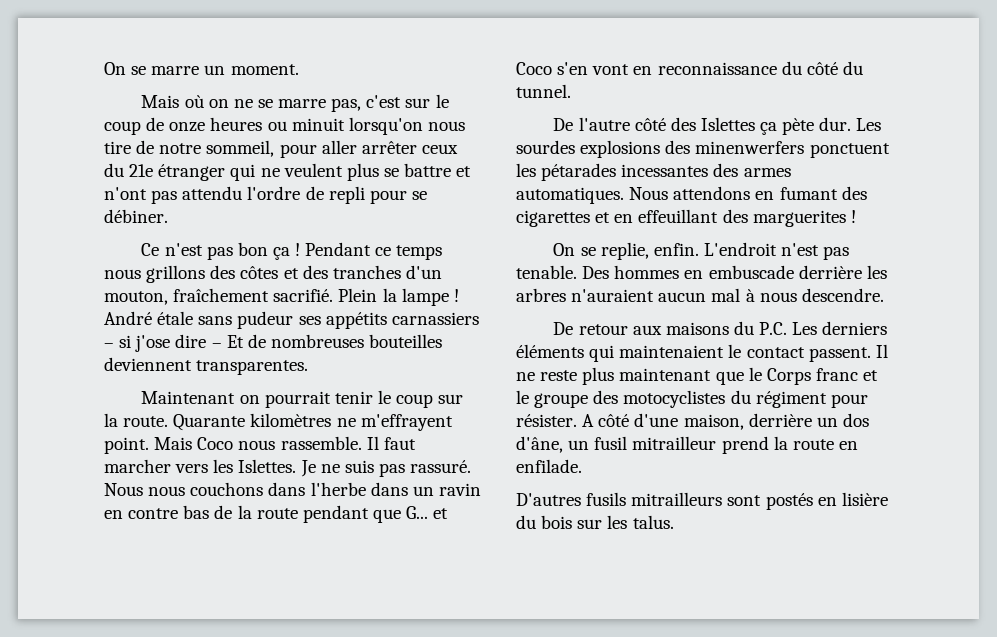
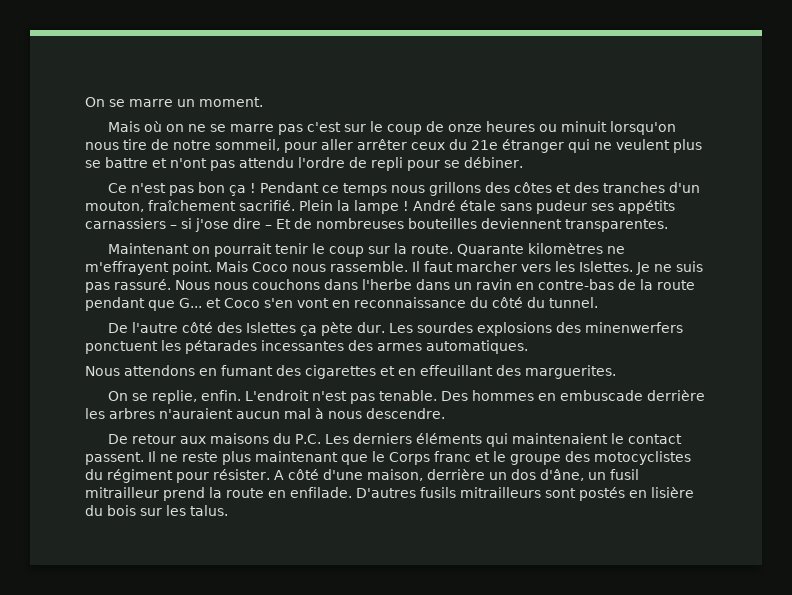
[331,98,362,112] pas, -> [277,124,303,135] pas
[128,505,210,519] contre bas -> [538,279,614,290] contre-bas
(624, 195) none -> (528, 347) //
[752,210,856,227] marguerites ! -> [525,365,616,379] marguerites.
(582, 466) // -> (352, 492) none

